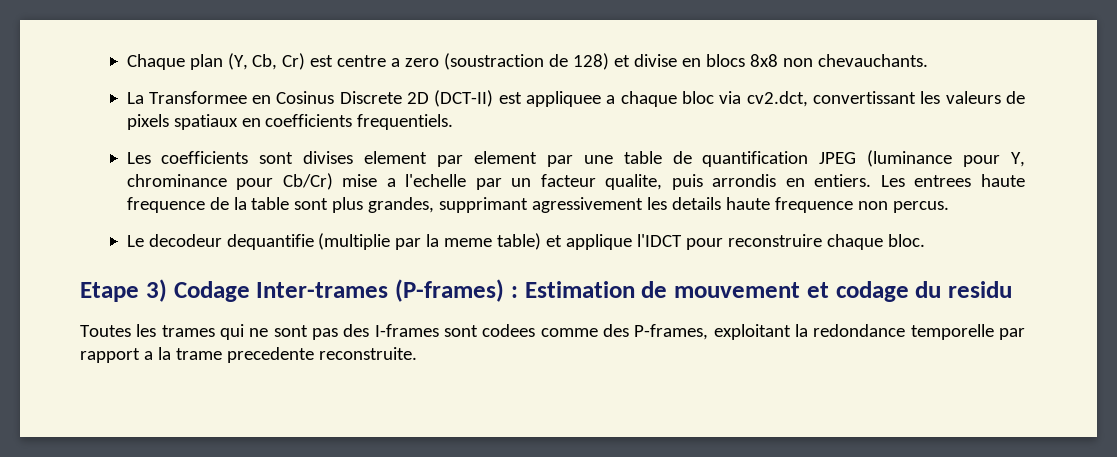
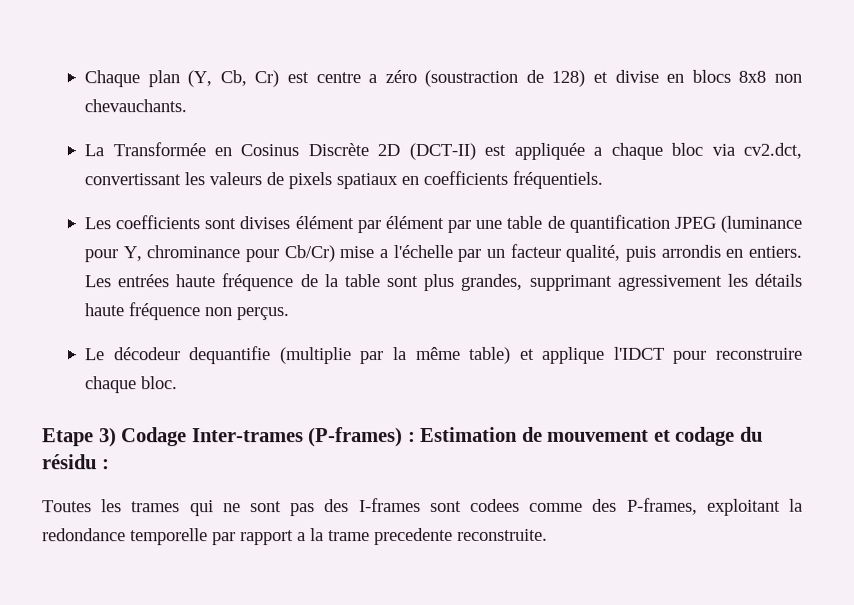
[405,58,440,67] zero -> [384,70,417,84] zéro
[148,91,247,104] Transformee -> [112,142,206,157] Transformée
[339,91,402,104] Discrete -> [307,143,369,157] Discrète
[526,91,602,107] appliquee -> [513,142,585,160] appliquée
[357,114,454,130] frequentiels. -> [512,170,604,189] fréquentiels.
[364,151,537,167] element par element -> [294,215,444,234] élément par élément
[405,174,467,187] l'echelle -> [392,244,453,259] l'échelle
[605,174,663,190] qualite, -> [565,244,621,262] qualité,
[914,174,1025,187] [126,197,205,213] entrees haute frequence -> [117,273,294,292] entrées haute fréquence
[672,197,950,213] details haute frequence non percus. -> [754,273,802,287] [85,302,291,321] détails haute fréquence non perçus.
[148,234,222,247] decodeur -> [113,347,181,361] décodeur
[444,238,493,247] meme -> [415,346,461,361] même
[948,281,1012,298] residu -> [42,454,110,470] résidu :

